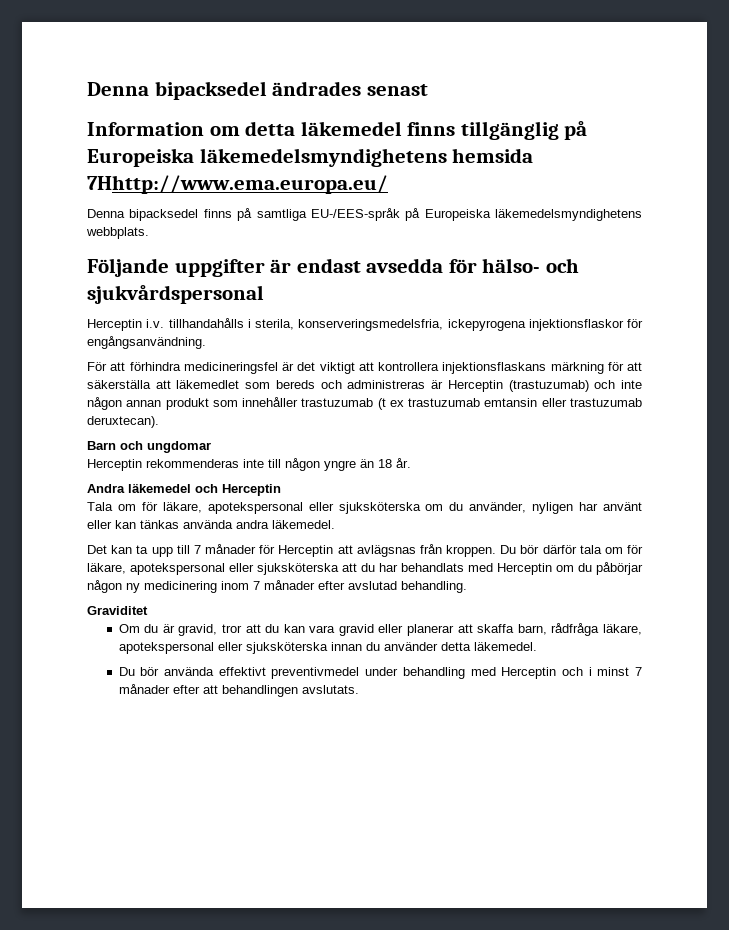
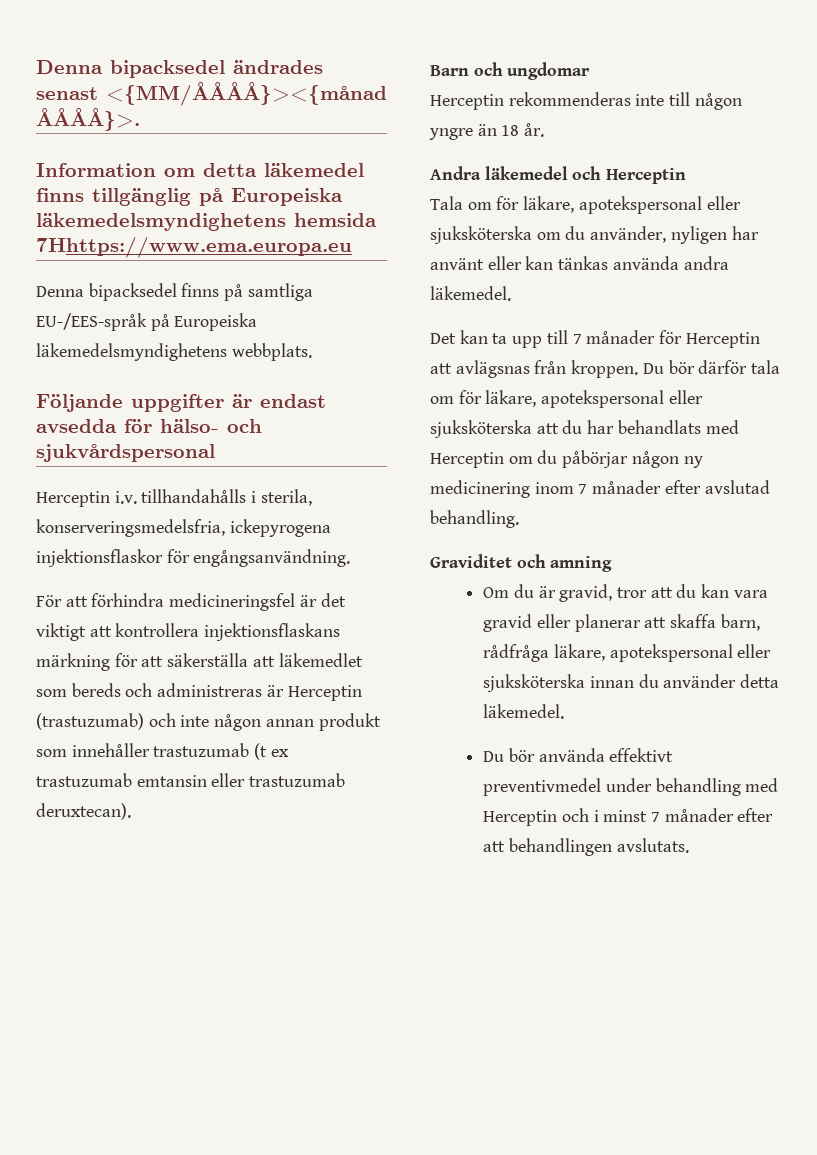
(428, 90) none -> [106,82,387,106] [36,108,140,131] <{MM/ÅÅÅÅ}><{månad ÅÅÅÅ}>.
[87,175,388,194] 7Hhttp://www.ema.europa.eu/ -> [36,237,352,258] 7Hhttps://www.ema.europa.eu
(148, 610) none -> [516,554,613,572] och amning

